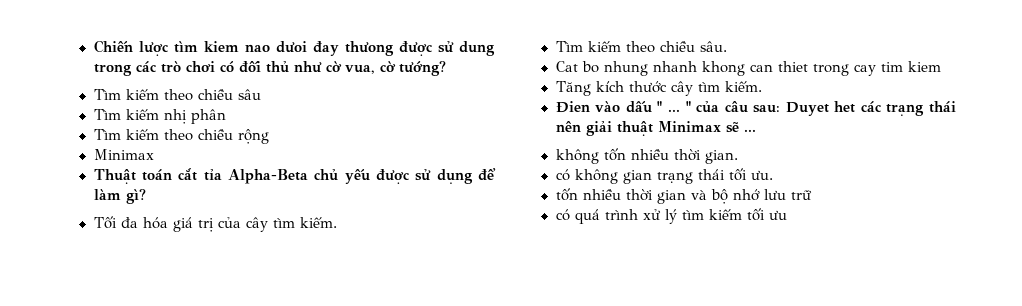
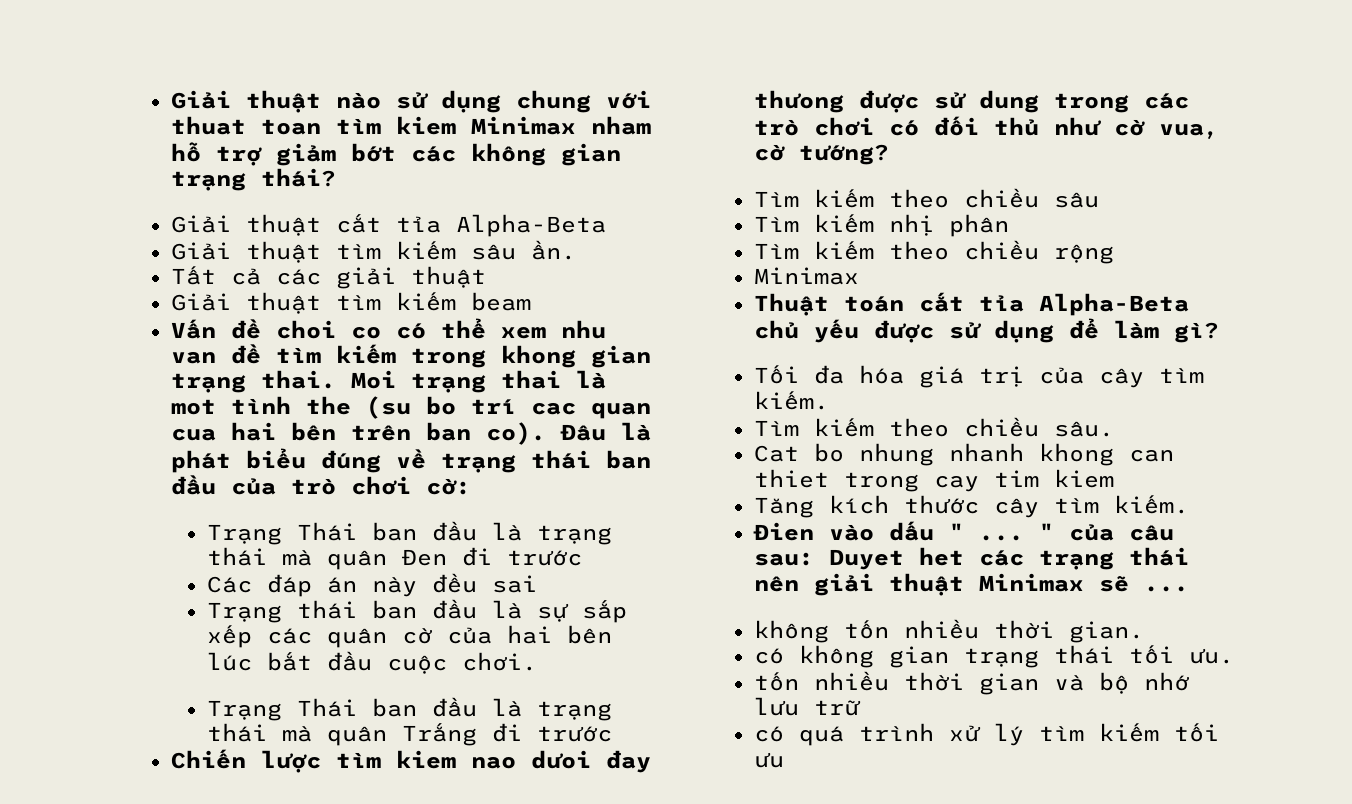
(93, 46) none -> [171,90,652,113] [171,116,652,135] [171,142,622,166] [171,168,337,191] [171,214,607,237] [171,240,577,263] [171,266,487,289] [171,292,532,314] [171,318,607,339] [171,344,652,368] [171,370,607,393] [171,396,652,419] [171,422,652,445] [171,448,652,473] [171,475,472,495] [206,521,612,545] [206,547,582,570] [206,573,537,597] [206,599,627,623] [206,625,612,648] [206,651,537,674] [206,697,612,721] [206,723,612,746] Giải thuật nào sử dụng chung với thuat toan tìm kiem Minimax nham hỗ trợ giảm bớt các không gian trạng thái? // Giải thuật cắt tỉa Alpha-Beta // Giải thuật tìm kiếm sâu ần. // Tất cả các giải thuật // Giải thuật tìm kiếm beam // Vấn đề choi co có thể xem nhu van đề tìm kiếm trong khong gian trạng thai. Moi trạng thai là mot tình the (su bo trí cac quan cua hai bên trên ban co). Đâu là phát biểu đúng về trạng thái ban đầu của trò chơi cờ: // Trạng Thái ban đầu là trạng thái mà quân Đen đi trước // Các đáp án này đều sai // Trạng thái ban đầu là sự sắp xếp các quân cờ của hai bên lúc bắt đầu cuộc chơi. // Trạng Thái ban đầu là trạng thái mà quân Trắng đi trước //

